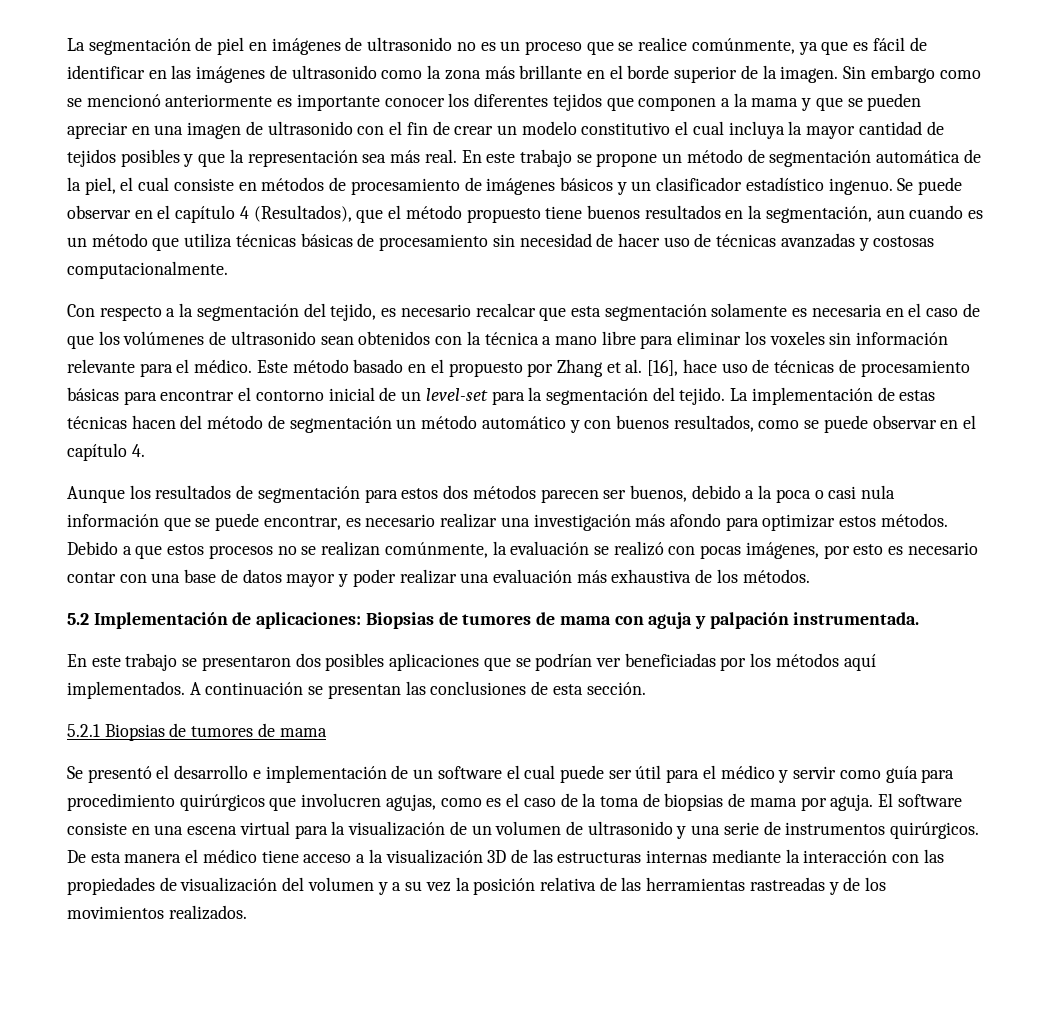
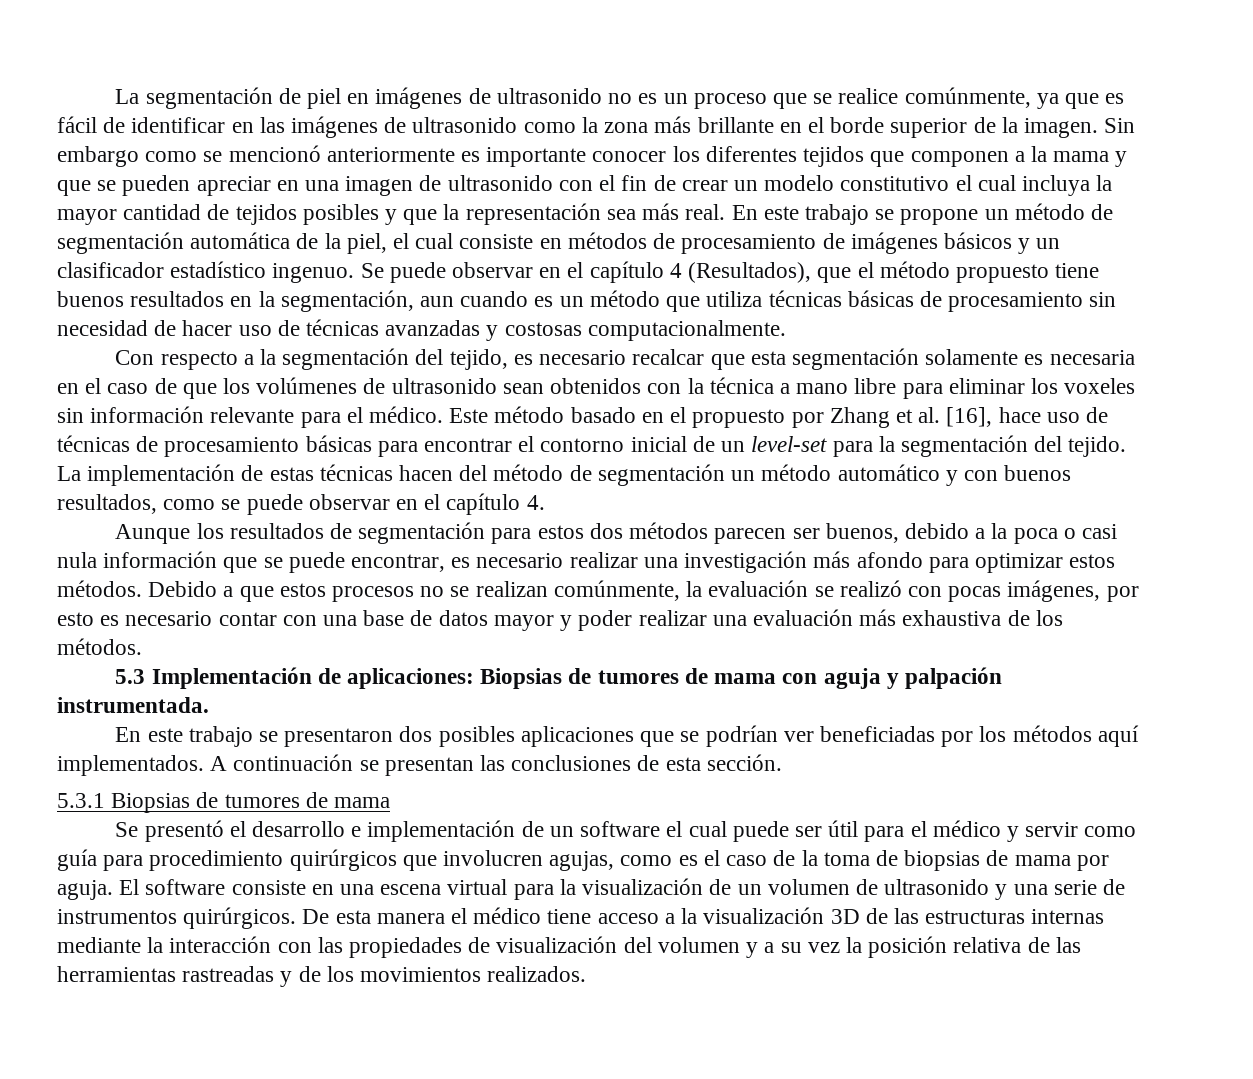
[67,613,89,625] 5.2 -> [115,669,146,684] 5.3
[67,724,100,737] 5.2.1 -> [57,793,105,808] 5.3.1

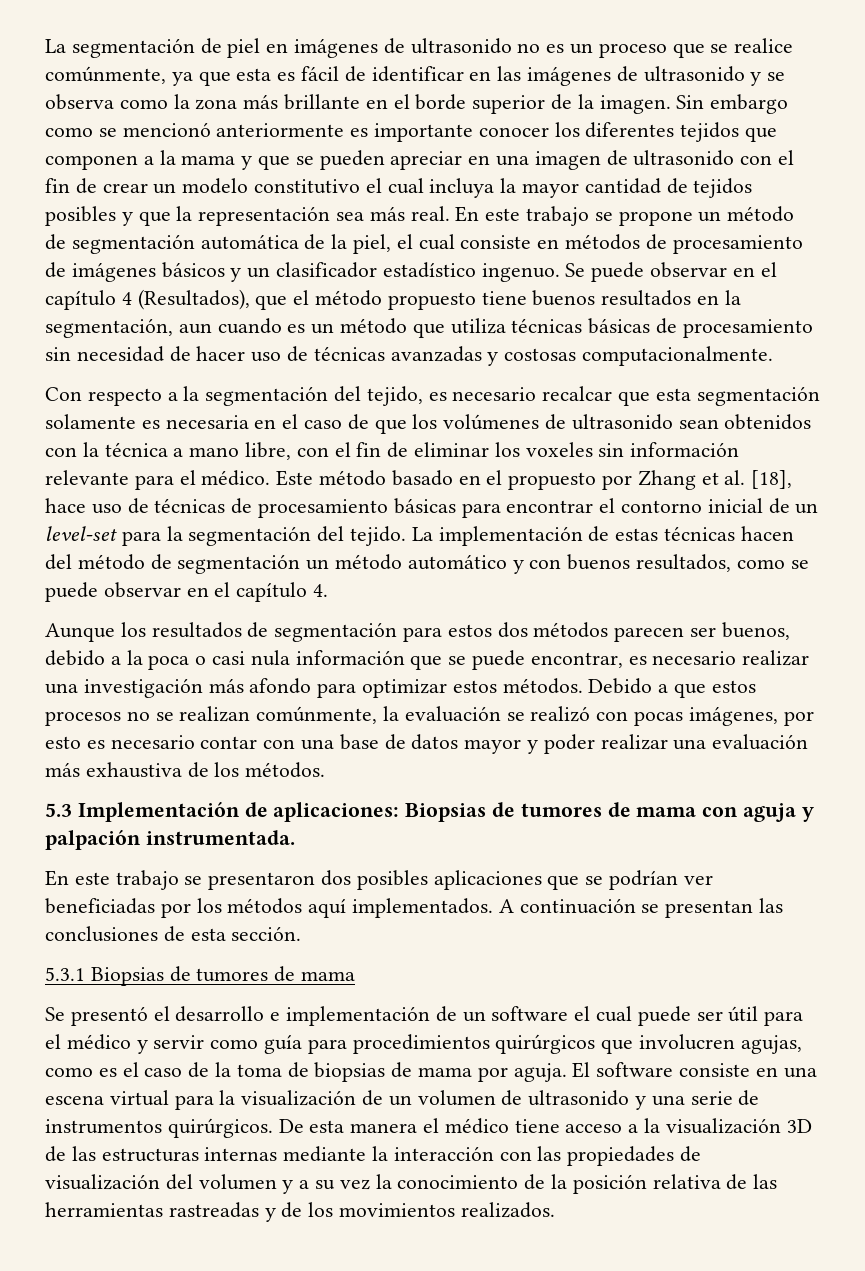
(1099, 101) none -> [236,68,272,81] esta
(518, 125) none -> [750,72,786,86] [45,94,114,110] y se observa
[854,378,943,399] libre para -> [245,442,409,460] libre, con el fin de
[946,407,993,427] [16], -> [751,470,793,489] [18],
[149,850,284,871] procedimiento -> [352,1034,490,1054] procedimientos
(862, 945) none -> [397,1174,568,1190] conocimiento de la

